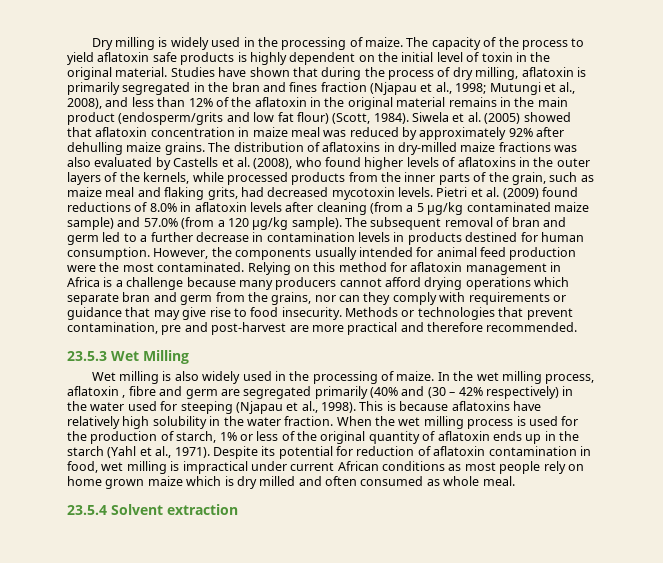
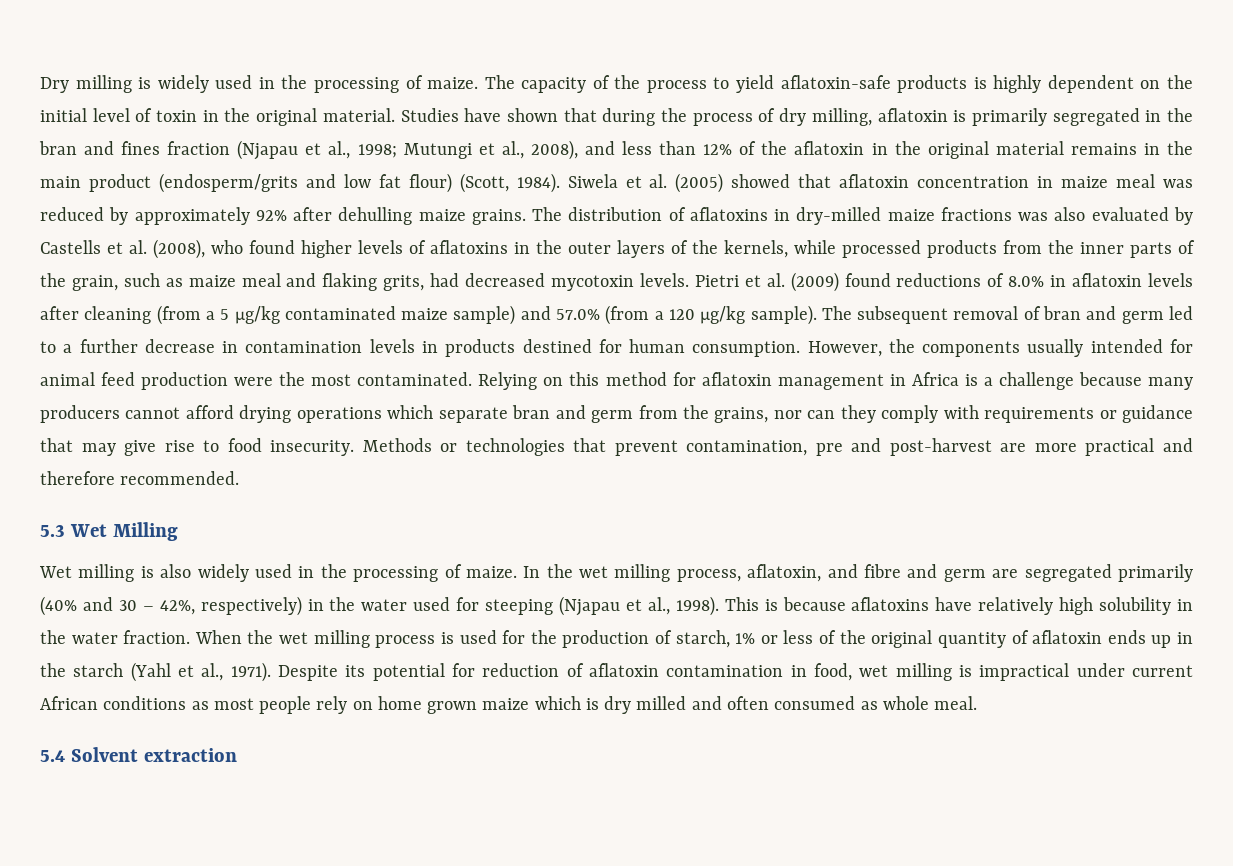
[97,52,177,62] aflatoxin safe -> [780,75,891,89] aflatoxin-safe
[67,351,107,361] 23.5.3 -> [40,525,65,537] 5.3
[67,386,126,398] aflatoxin , -> [747,564,858,582] aflatoxin, and
[427,387,483,398] (30 – 42% -> [118,600,195,615] 30 – 42%,
[67,505,107,515] 23.5.4 -> [40,750,65,762] 5.4

